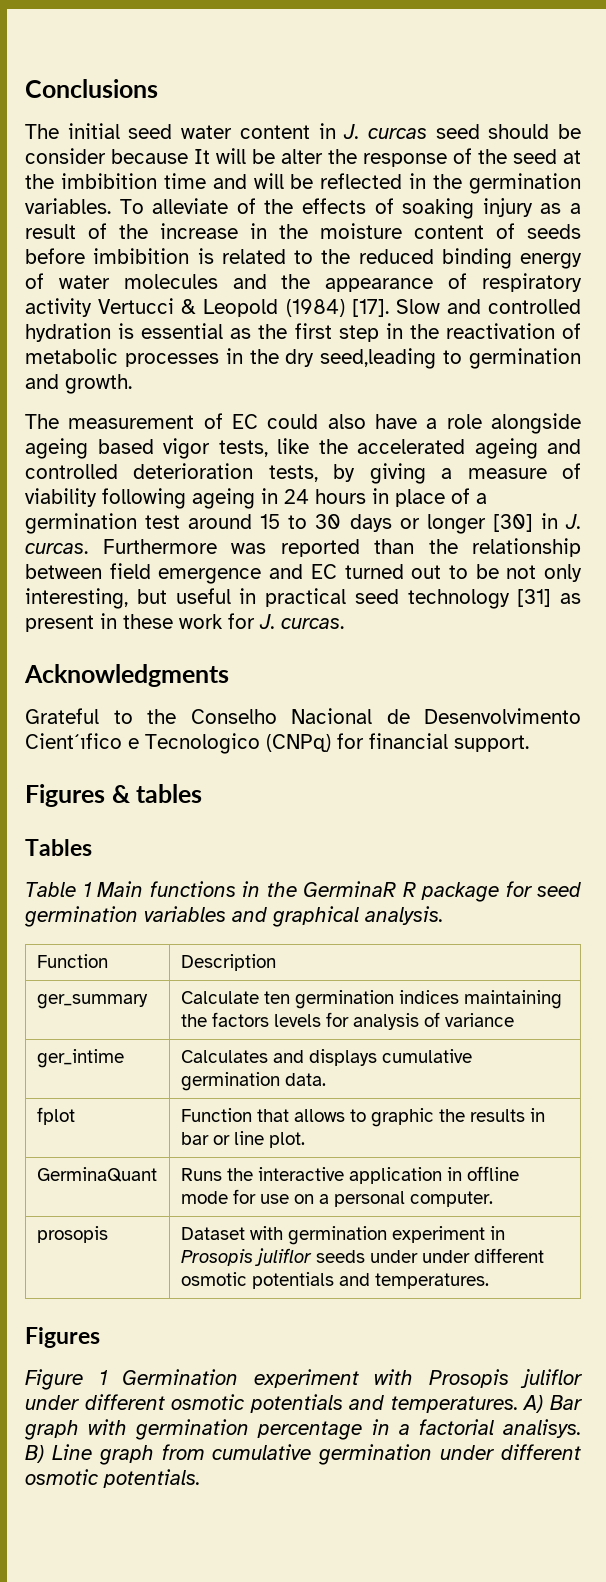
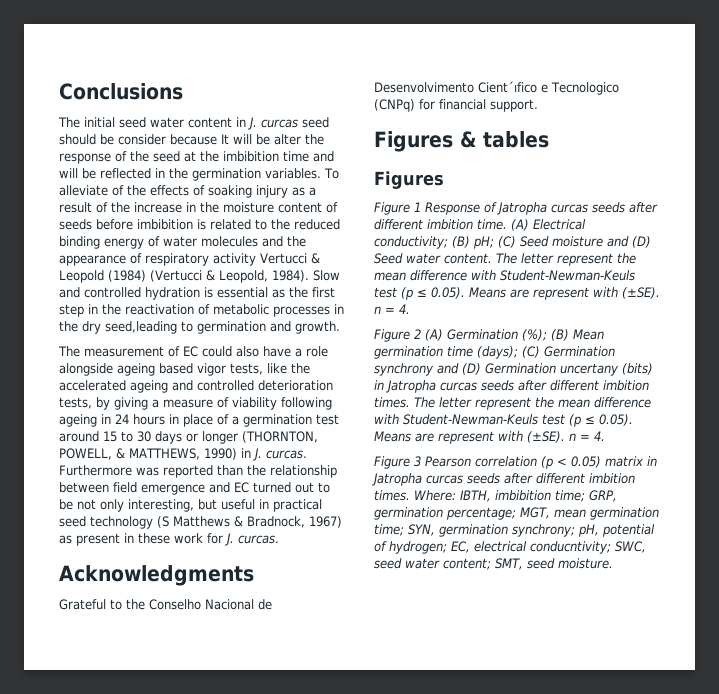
[351,299,389,317] [17]. -> [150,270,309,283] (Vertucci & Leopold, 1984).
[492,514,533,532] [30] -> [242,431,318,443] [59,448,237,460] (THORNTON, POWELL, & MATTHEWS, 1990)
[517,589,552,607] [31] -> [157,516,342,528] (S Matthews & Bradnock, 1967)
[25,839,92,856] [25,881,581,902] [24,906,443,927] [36,954,108,968] [180,954,276,971] [36,994,148,1009] [180,990,562,1009] [180,1012,514,1030] [36,1049,124,1068] [180,1049,472,1066] [180,1072,326,1091] [36,1107,75,1125] [180,1108,545,1127] [180,1131,305,1148] [36,1167,157,1182] [180,1166,519,1184] [180,1189,493,1207] [36,1226,108,1243] [180,1226,505,1245] [180,1248,544,1266] [180,1272,489,1289] [25,1327,100,1348] [25,1369,583,1390] [25,1394,583,1413] [24,1419,582,1440] [25,1444,581,1465] [25,1469,200,1488] Tables // Table 1 Main functions in the GerminaR R package for seed germination variables and graphical analysis. // Function | Description // ger_summary | Calculate ten germination indices maintaining the factors levels for analysis of variance // ger_intime | Calculates and displays cumulative germination data. // fplot | Function that allows to graphic the results in bar or line plot. // GerminaQuant | Runs the interactive application in offline mode for use on a personal computer. // prosopis | Dataset with germination experiment in Prosopis juliflor seeds under under different osmotic potentials and temperatures. // Figures // Figure 1 Germination experiment with Prosopis juliflor under different osmotic potentials and temperatures. A) Bar graph with germination percentage in a factorial analisys. B) Line graph from cumulative germination under different osmotic potentials. -> [374,171,444,189] [374,202,658,215] [374,219,586,231] [374,236,651,249] [374,253,636,266] [374,270,635,281] [374,287,660,300] [374,304,410,314] [374,329,604,342] [374,346,615,359] [374,363,653,376] [374,380,649,393] [374,397,651,410] [374,414,633,427] [374,431,605,444] [374,456,657,469] [372,473,635,486] [374,490,617,502] [374,507,659,520] [374,524,655,537] [374,541,646,554] [374,558,613,570] Figures // Figure 1 Response of Jatropha curcas seeds after different imbition time. (A) Electrical conductivity; (B) pH; (C) Seed moisture and (D) Seed water content. The letter represent the mean difference with Student-Newman-Keuls test (p ≤ 0.05). Means are represent with (±SE). n = 4. // Figure 2 (A) Germination (%); (B) Mean germination time (days); (C) Germination synchrony and (D) Germination uncertany (bits) in Jatropha curcas seeds after different imbition times. The letter represent the mean difference with Student-Newman-Keuls test (p ≤ 0.05). Means are represent with (±SE). n = 4. // Figure 3 Pearson correlation (p < 0.05) matrix in Jatropha curcas seeds after different imbition times. Where: IBTH, imbibition time; GRP, germination percentage; MGT, mean germination time; SYN, germination synchrony; pH, potential of hydrogen; EC, electrical conducntivity; SWC, seed water content; SMT, seed moisture.

